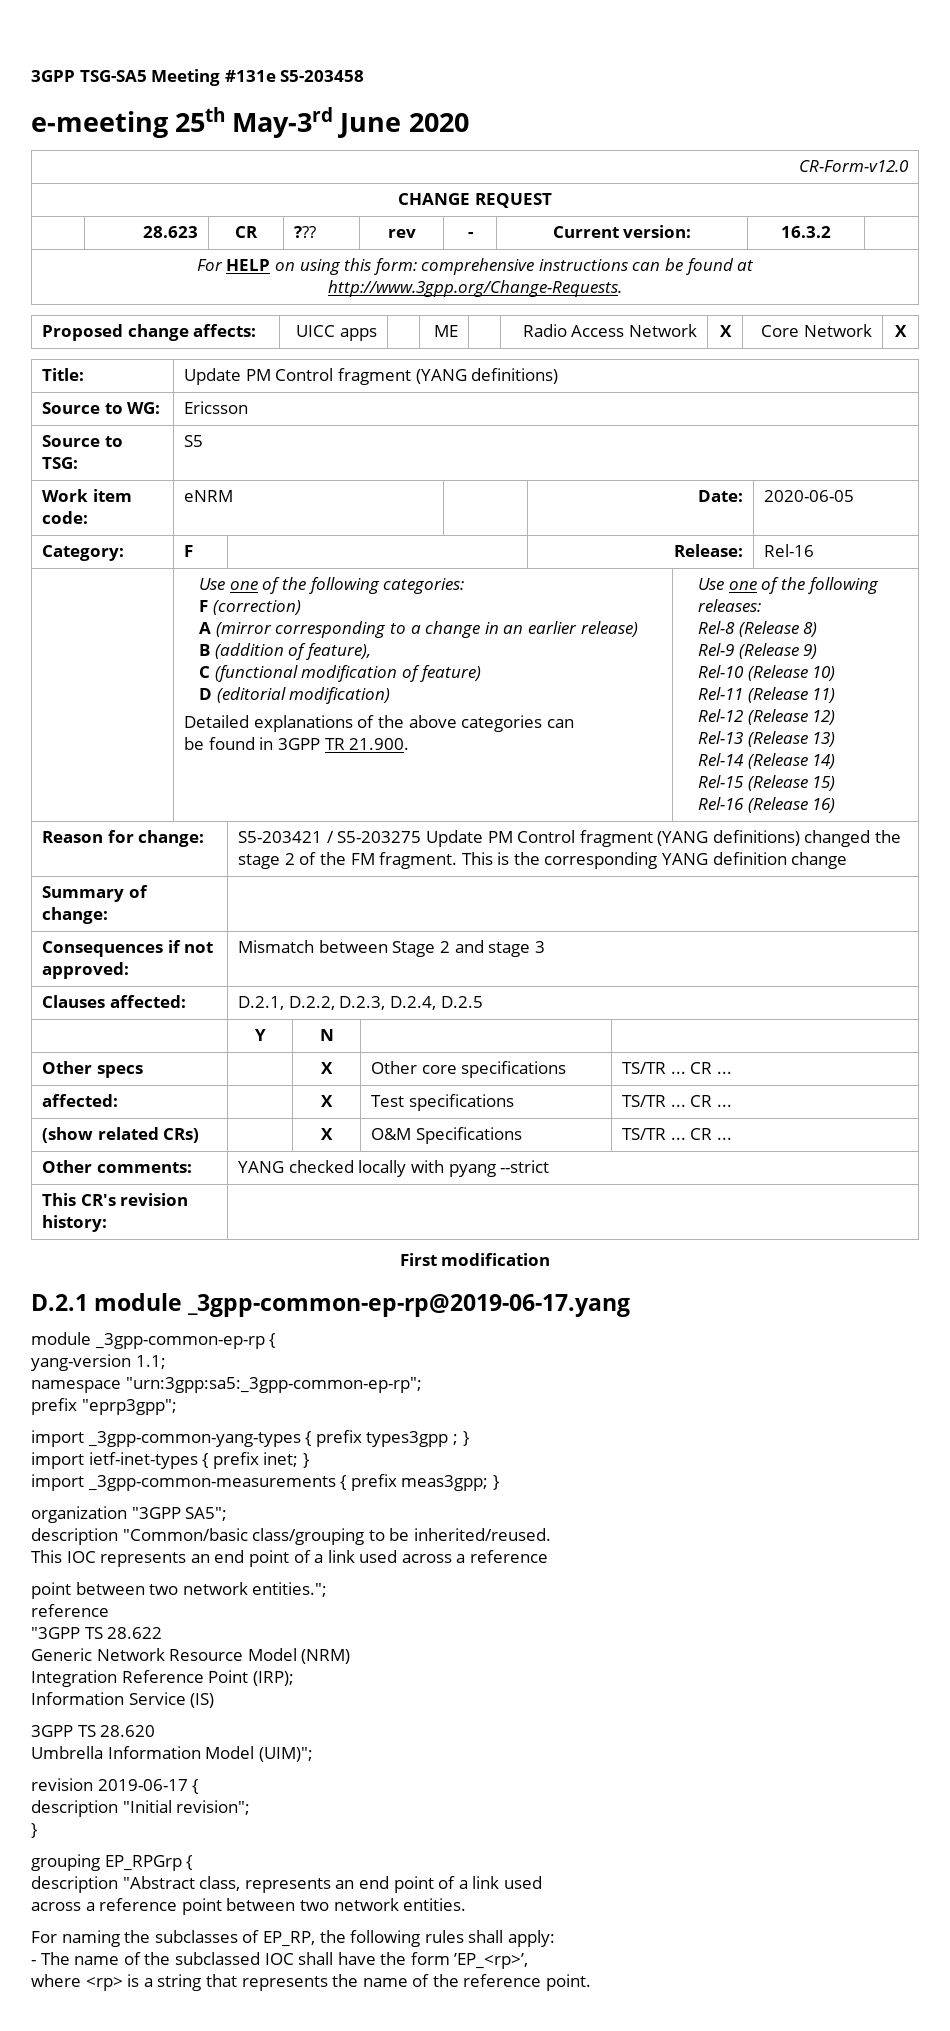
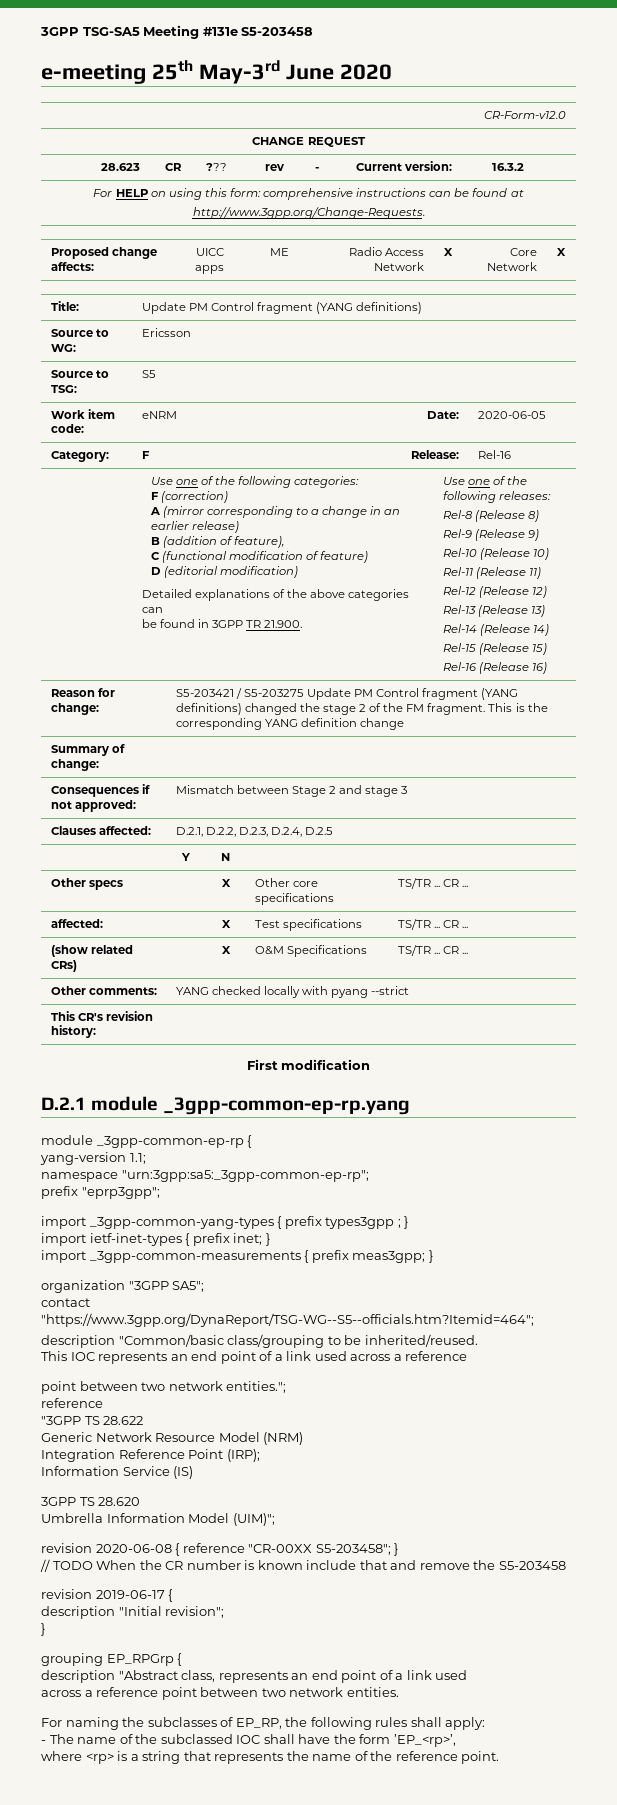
[187,1294,631,1317] _3gpp-common-ep-rp@2019-06-17.yang -> [163,1097,411,1115] _3gpp-common-ep-rp.yang
(228, 1514) none -> [41,1298,90,1307] [41,1313,534,1327] // contact "https://www.3gpp.org/DynaReport/TSG-WG--S5--officials.htm?Itemid=464";
(313, 1754) none -> [41,1543,399,1556] [40,1559,566,1572] // revision 2020-06-08 { reference "CR-00XX S5-203458"; } // // TODO When the CR number is known include that and remove the S5-203458

